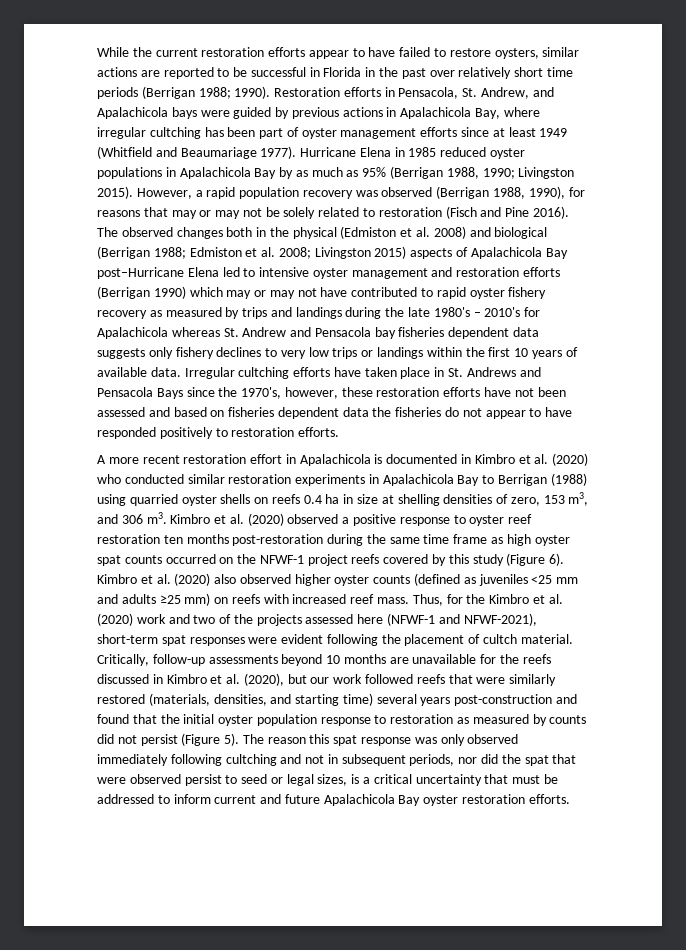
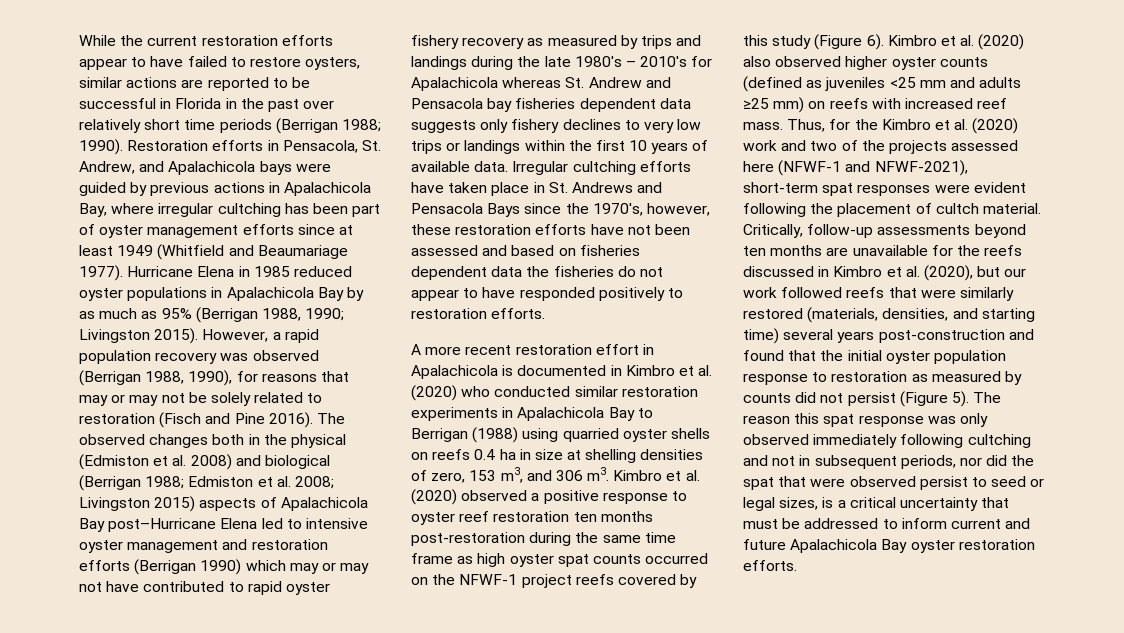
[326,655,341,664] 10 -> [743,246,766,256] ten

